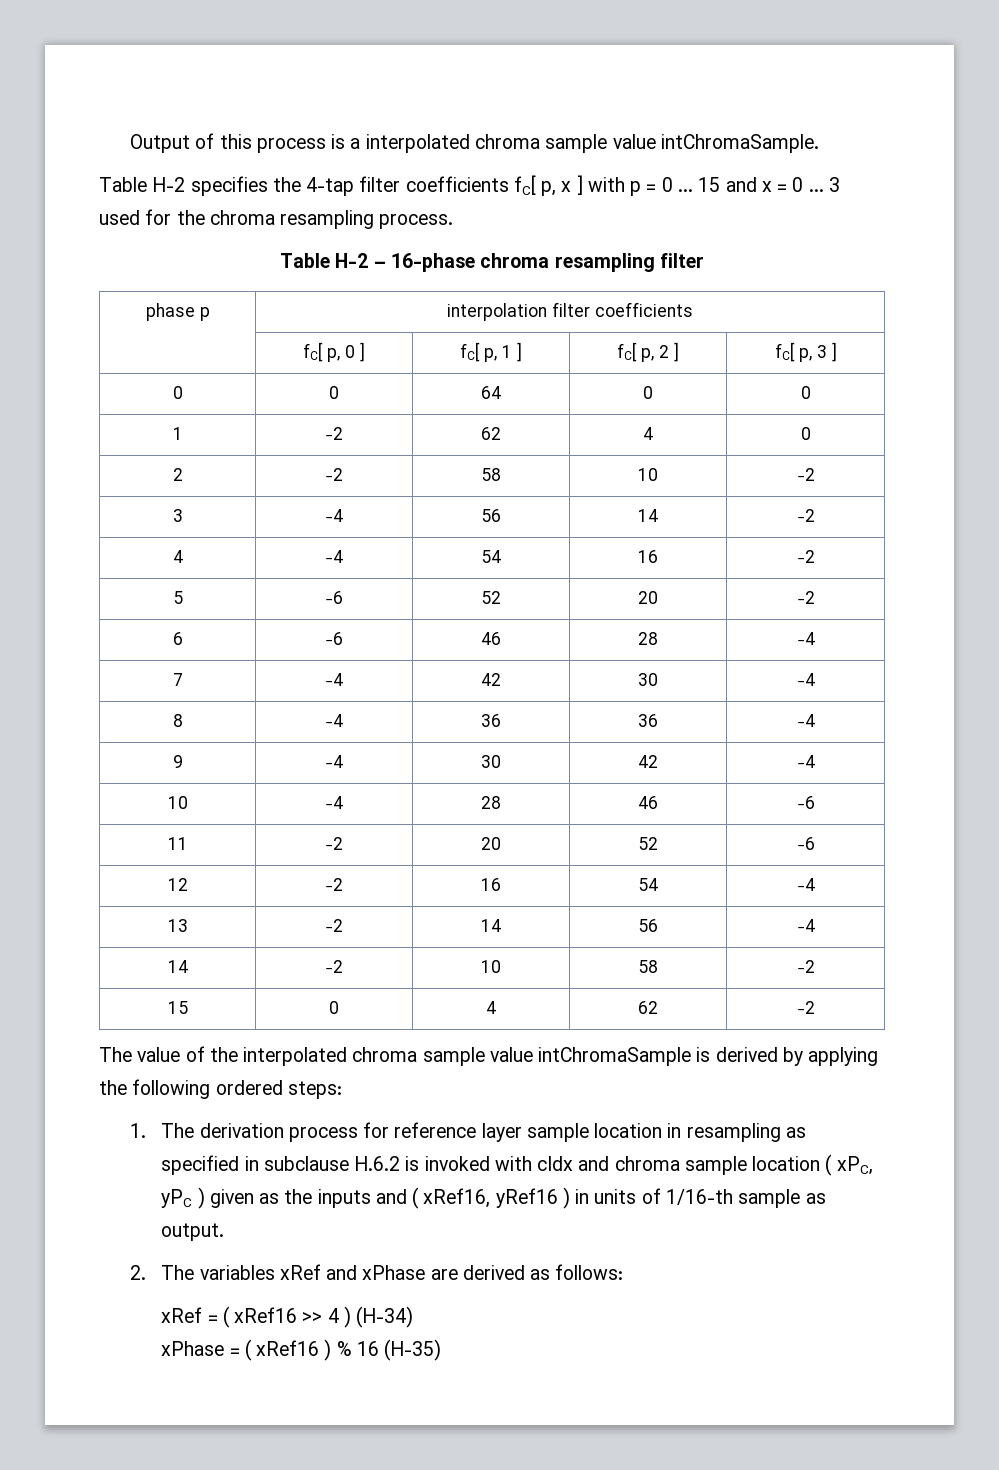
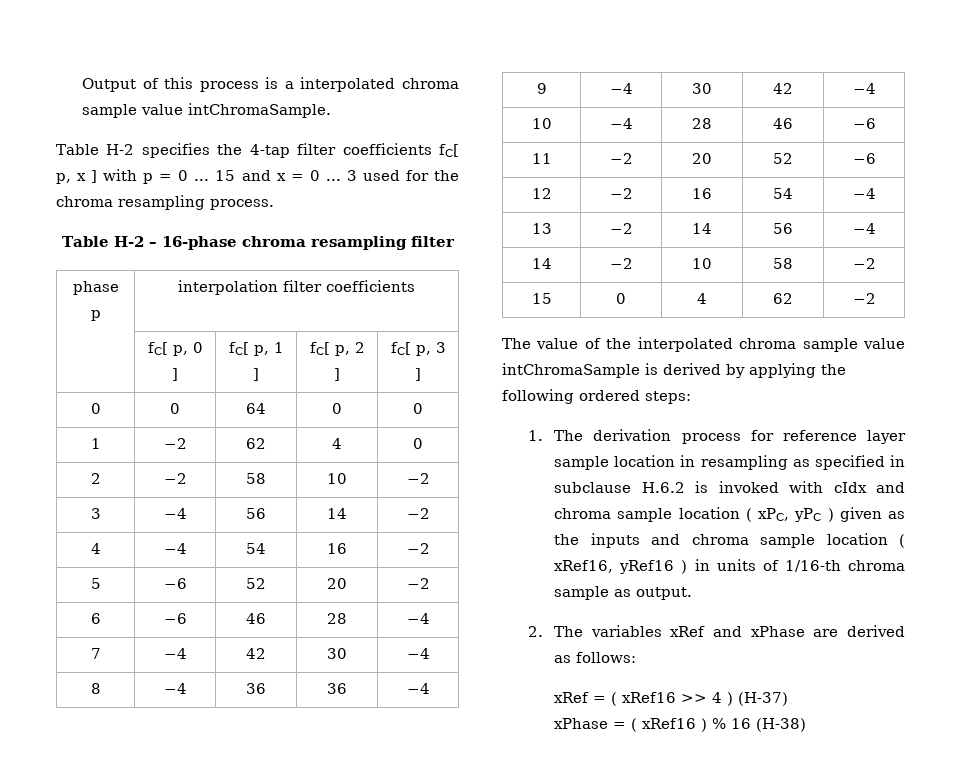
(407, 1196) none -> [691,533,888,548] chroma sample location
(733, 1197) none -> [848,560,905,571] chroma
[356,1306,414,1328] (H-34) -> [738,692,789,706] (H-37)
[384,1339,442,1361] (H-35) -> [756,718,807,732] (H-38)

